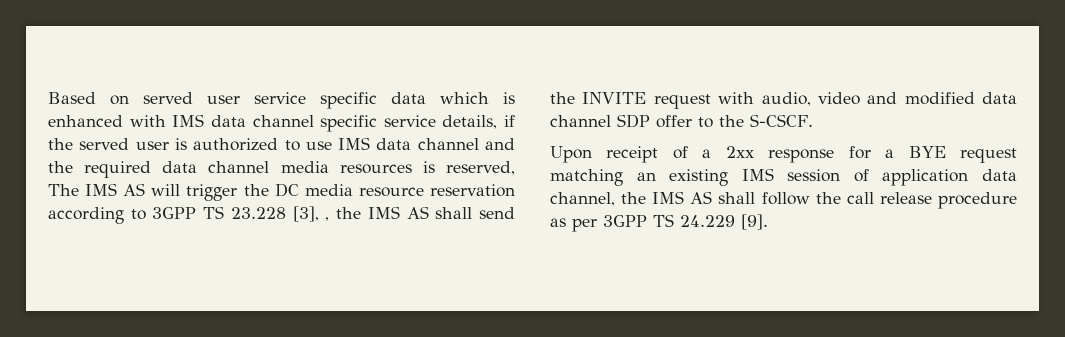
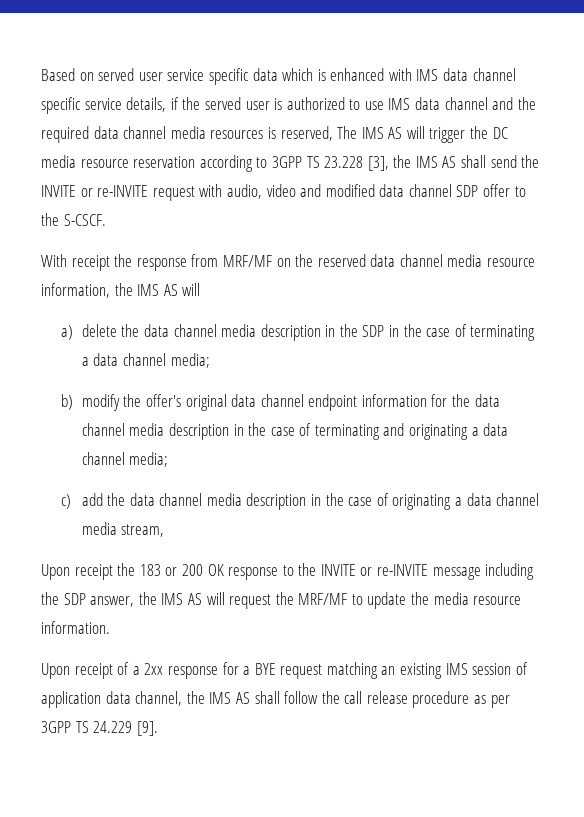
[325,217,330,221] , -> (389, 163) none
(647, 98) none -> [80,185,149,197] or re-INVITE
(813, 120) none -> [41,254,536,271] [41,283,201,298] [61,324,536,341] [81,353,210,368] [61,394,500,411] [81,423,509,440] [81,452,169,467] [61,493,540,510] [81,522,165,537] [41,563,535,580] [41,592,522,609] [41,621,110,634] // With receipt the response from MRF/MF on the reserved data channel media resource information, the IMS AS will // a) delete the data channel media description in the SDP in the case of terminating a data channel media; // b) modify the offer's original data channel endpoint information for the data channel media description in the case of terminating and originating a data channel media; // c) add the data channel media description in the case of originating a data channel media stream, // Upon receipt the 183 or 200 OK response to the INVITE or re-INVITE message including the SDP answer, the IMS AS will request the MRF/MF to update the media resource information.

